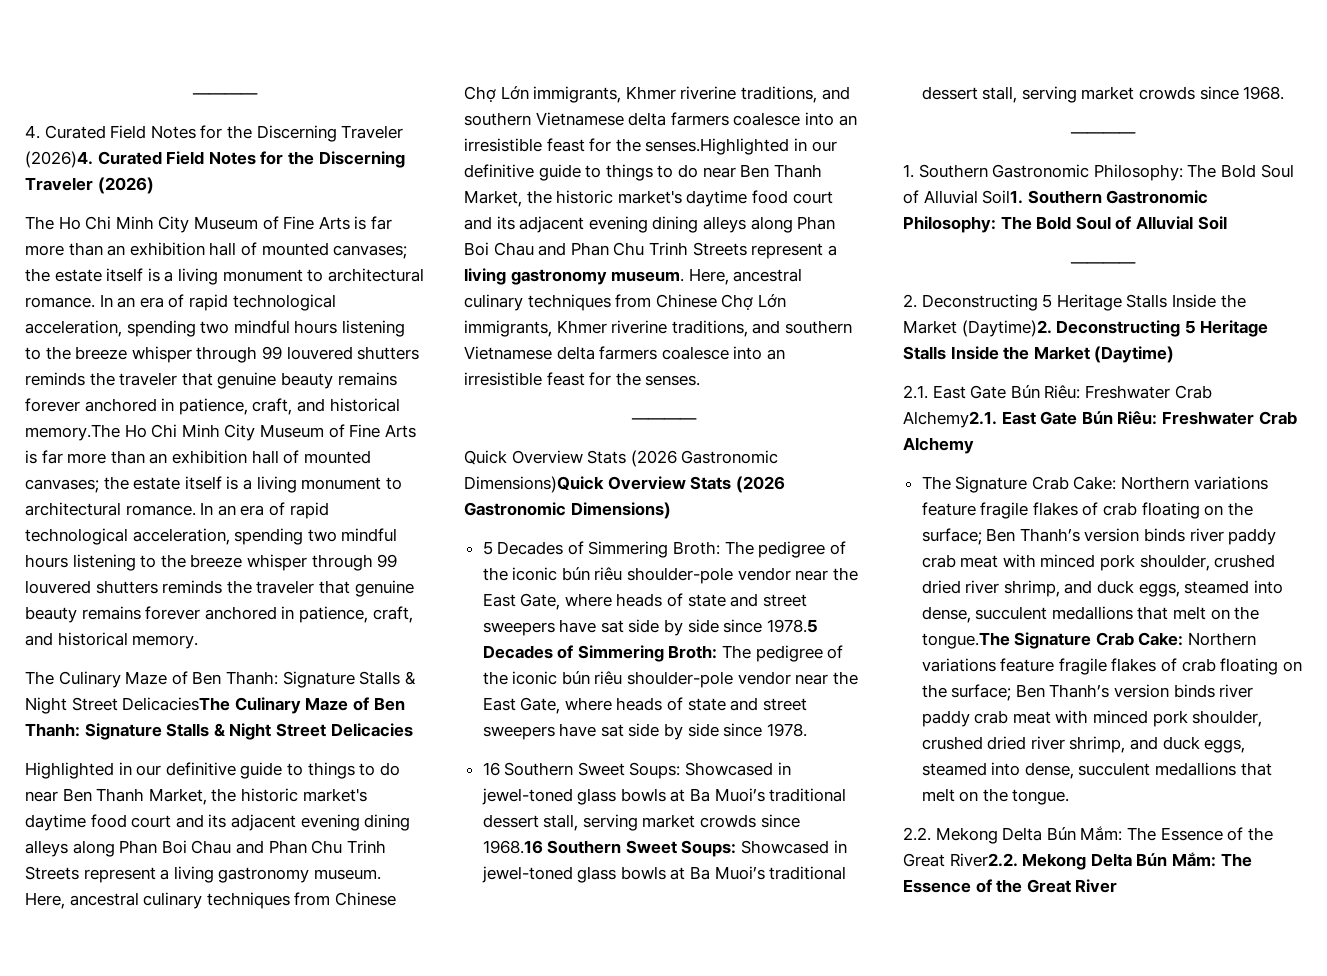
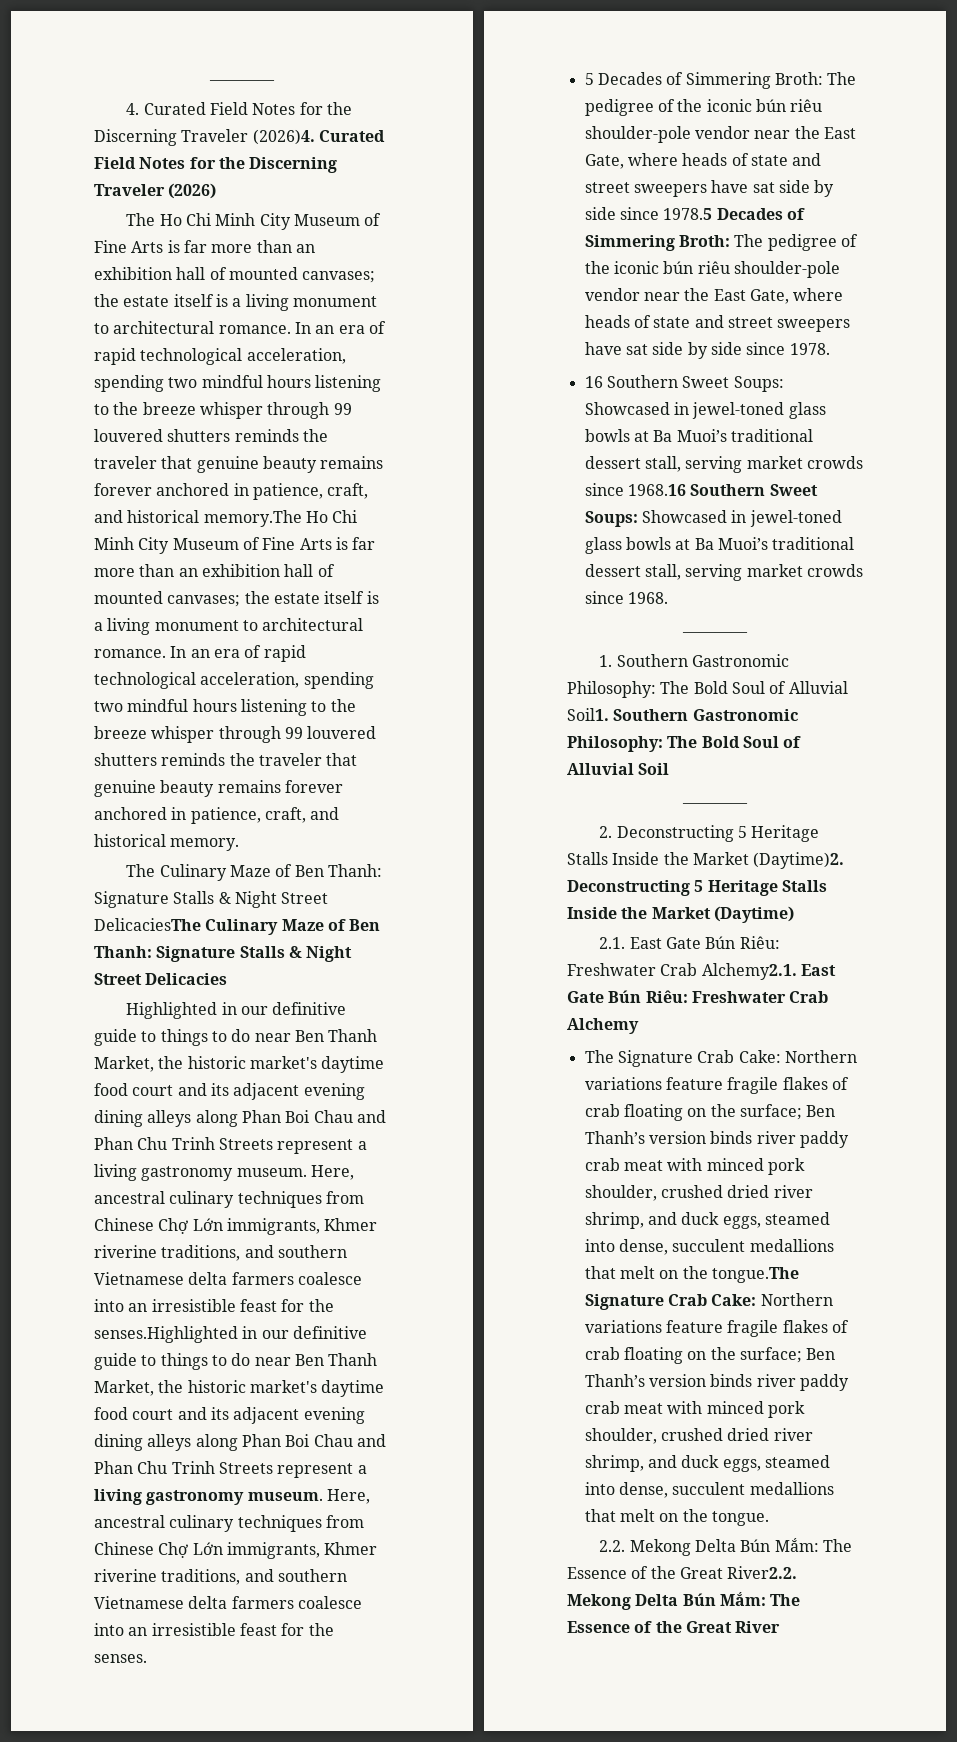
[630,418,697,424] [464,450,779,467] [464,476,785,493] [464,502,671,519] // ―――― // Quick Overview Stats (2026 Gastronomic Dimensions)Quick Overview Stats (2026 Gastronomic Dimensions) -> (147, 1658) none

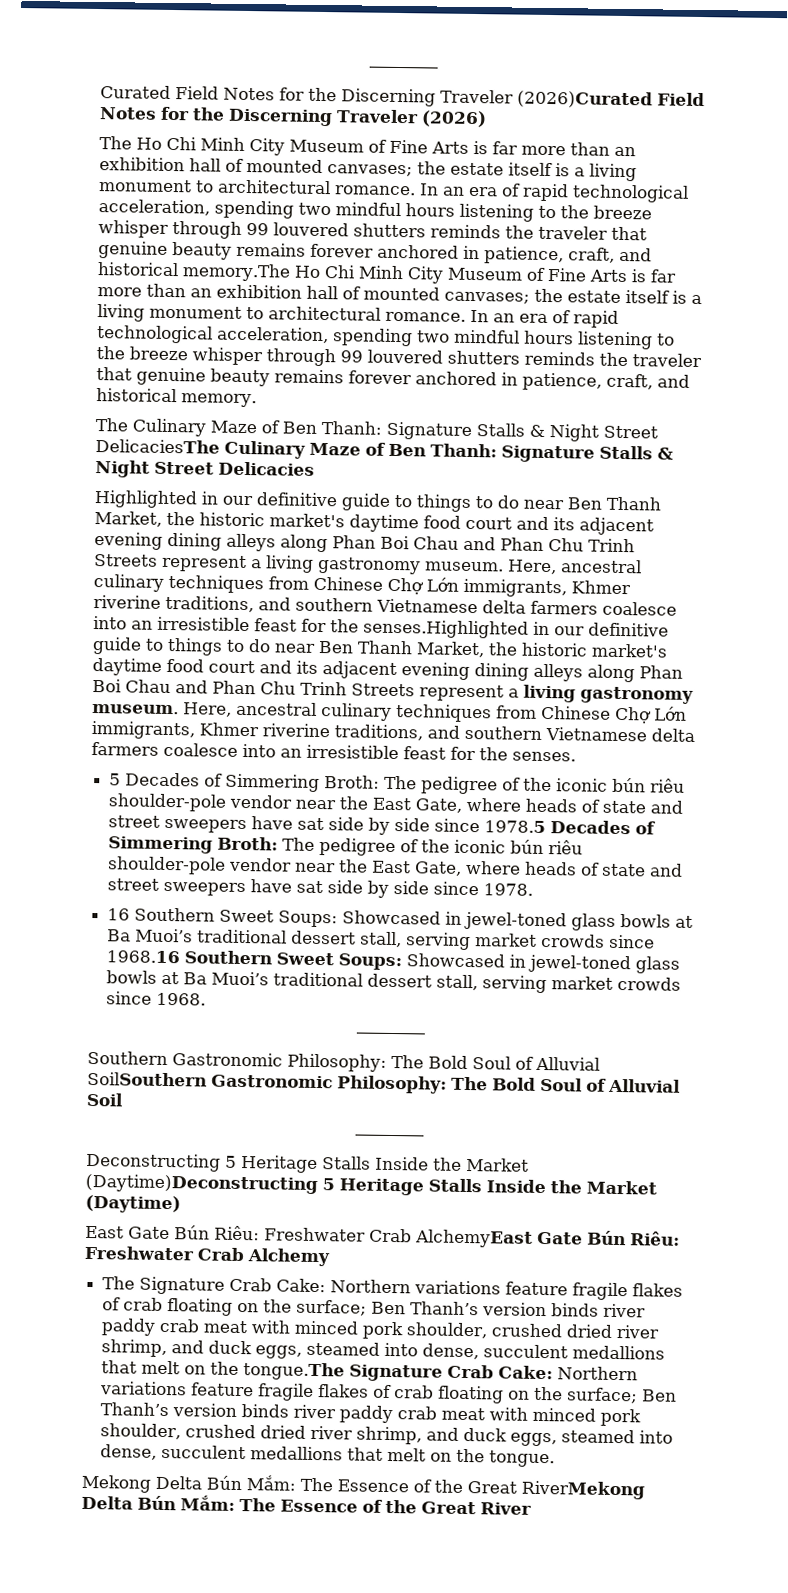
[209,80,275,85] [126,102,353,115] [94,129,385,146] ―――― // 4. Curated Field Notes for the Discerning Traveler (2026)4. Curated -> [369,66,438,73] [100,85,653,109] ―――― // Curated Field Notes for the Discerning Traveler (2026)Curated
[599,654,790,667] [567,681,848,698] [567,708,689,721] 1. Southern Gastronomic Philosophy: The Bold Soul of Alluvial Soil1. Southern -> [87,1050,600,1072] [87,1071,207,1087] Southern Gastronomic Philosophy: The Bold Soul of Alluvial SoilSouthern
[599,825,820,842] [567,852,845,869] [567,880,690,896] 2. Deconstructing 5 Heritage Stalls Inside the Market (Daytime)2. Deconstructing -> [86,1152,529,1174] [85,1173,318,1195] Deconstructing 5 Heritage Stalls Inside the Market (Daytime)Deconstructing
[599,936,780,949] [567,963,836,980] 2.1. East Gate Bún Riêu: Freshwater Crab Alchemy2.1. East -> [85,1225,533,1248] East Gate Bún Riêu: Freshwater Crab AlchemyEast
[599,1538,853,1556] [567,1566,798,1579] [567,1594,631,1610] 2.2. Mekong Delta Bún Mắm: The Essence of the Great River2.2. Mekong -> [81,1474,645,1500] Mekong Delta Bún Mắm: The Essence of the Great RiverMekong

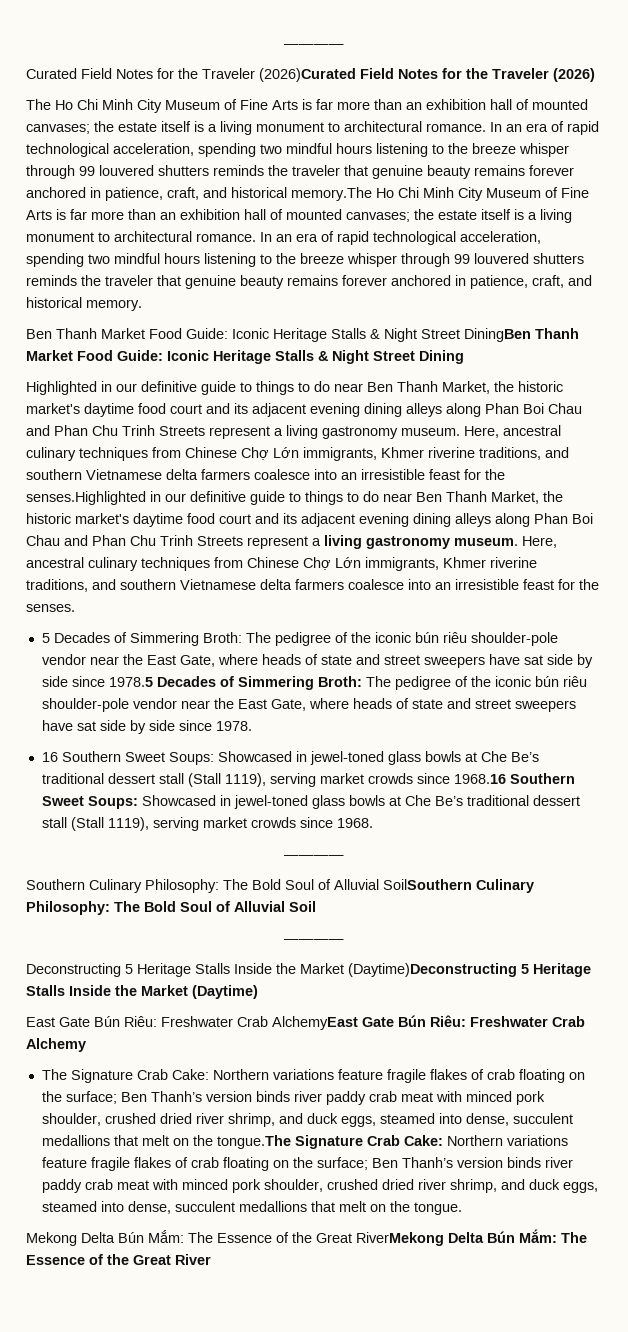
[341,88,436,107] Discerning -> (198, 73) none
[228,108,333,127] Discerning -> (488, 73) none
[95,418,658,442] [95,439,674,463] [95,460,315,478] The Culinary Maze of Ben Thanh: Signature Stalls & Night Street DelicaciesThe Culinary Maze of Ben Thanh: Signature Stalls & Night Street Delicacies -> [26,328,579,342] [26,350,464,364] Ben Thanh Market Food Guide: Iconic Heritage Stalls & Night Street DiningBen Thanh Market Food Guide: Iconic Heritage Stalls & Night Street Dining
[107,928,403,948] Ba Muoi’s traditional dessert stall, -> [480,751,539,762] [41,773,266,787] Che Be’s traditional dessert stall (Stall 1119),
[183,971,479,991] Ba Muoi’s traditional dessert stall, -> [404,795,580,806] [41,817,149,831] Che Be’s traditional dessert stall (Stall 1119),
[172,1052,283,1067] Gastronomic -> [89,879,142,893] Culinary
[211,1074,333,1089] Gastronomic -> [476,879,534,893] Culinary

